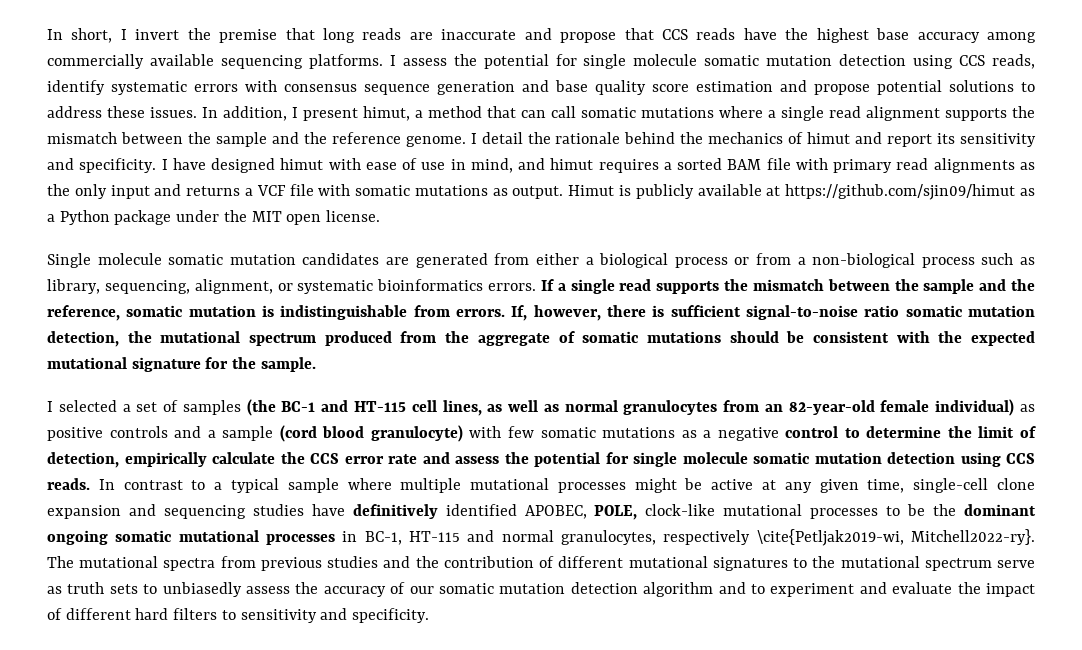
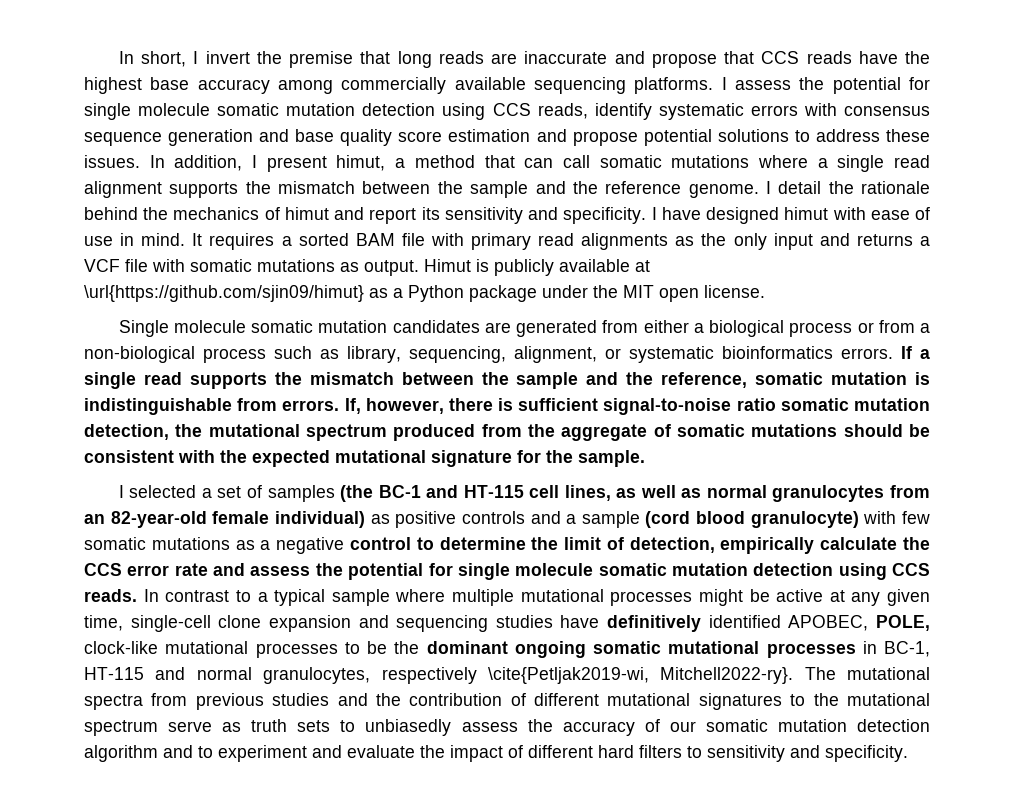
[470,158,594,173] mind, and himut -> [141,233,203,246] mind. It
[785,184,1016,200] https://github.com/sjin09/himut -> [84,285,364,302] \url{https://github.com/sjin09/himut}

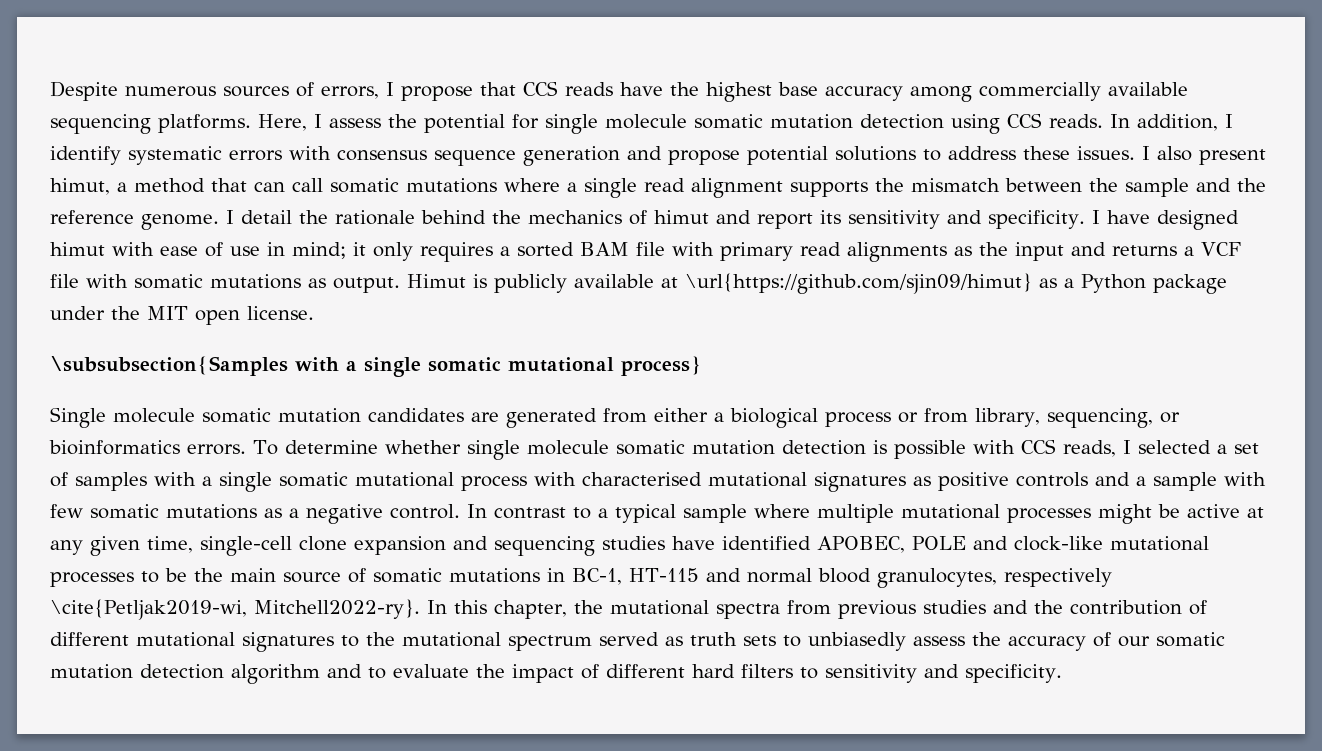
[118,51,645,68] In short, I invert the premise that long reads are inaccurate and -> [50,81,394,101] Despite numerous sources of errors, I
(714, 85) none -> [258,114,307,131] Here,
[537,103,588,119] reads, -> [1049,114,1233,131] reads. In addition, I
[295,129,567,146] base quality score estimation and -> (662, 153) none
[149,155,258,171] In addition, I -> [1142,146,1192,161] I also
[141,233,203,246] mind. It -> [292,242,413,261] mind; it only
[733,233,767,250] only -> (1008, 249) none
(765, 291) none -> [50,356,701,377] // \subsubsection{Samples with a single somatic mutational process}
[920,323,931,333] [84,346,930,363] [84,372,930,389] [84,398,930,415] [84,424,931,441] [84,450,645,467] a non-biological process such as library, sequencing, alignment, or systematic bioinformatics errors. If a single read supports the mismatch between the sample and the reference, somatic mutation is indistinguishable from errors. If, however, there is sufficient signal-to-noise ratio somatic mutation detection, the mutational spectrum produced from the aggregate of somatic mutations should be consistent with the expected mutational signature for the sample. // -> [975,408,1180,428] [49,439,1116,460] library, sequencing, or bioinformatics errors. To determine whether single molecule somatic mutation detection is possible with CCS reads,
[340,485,931,502] [84,511,365,528] (the BC-1 and HT-115 cell lines, as well as normal granulocytes from an 82-year-old female individual) -> [154,472,906,492] with a single somatic mutational process with characterised mutational signatures
[645,511,859,528] (cord blood granulocyte) -> (1217, 481) none
[349,537,931,554] [84,563,931,580] [84,589,137,602] control to determine the limit of detection, empirically calculate the CCS error rate and assess the potential for single molecule somatic mutation detection using CCS reads. -> [390,504,460,519] control.
[607,615,702,632] definitively -> (715, 543) none
[875,615,930,631] POLE, -> [912,536,1008,550] POLE and
[426,641,856,658] dominant ongoing somatic mutational processes -> [230,568,540,583] main source of somatic mutations
(252, 673) none -> [818,568,871,583] blood
[804,667,836,680] The -> [426,600,603,619] In this chapter, the
[168,721,213,732] serve -> [599,632,659,646] served
[218,745,342,762] experiment and -> (386, 673) none

